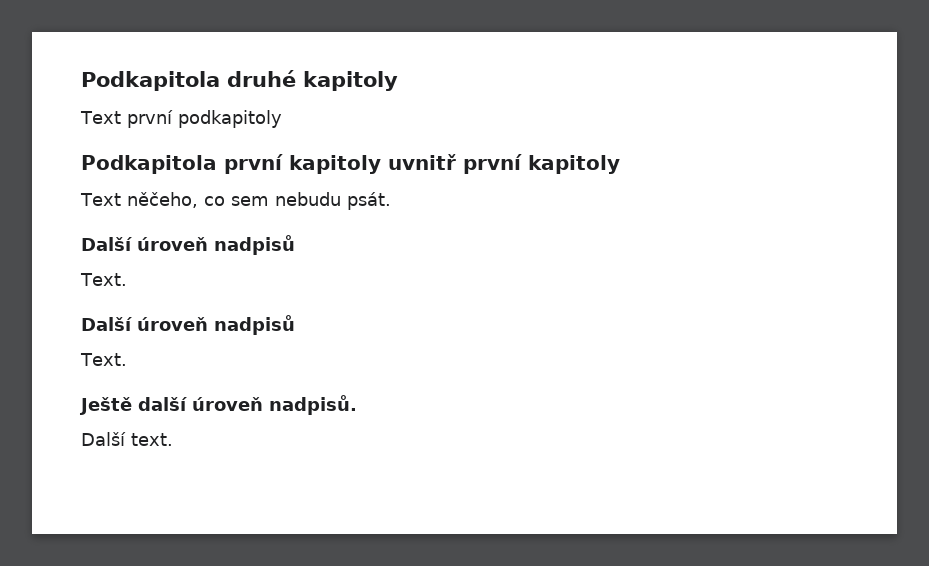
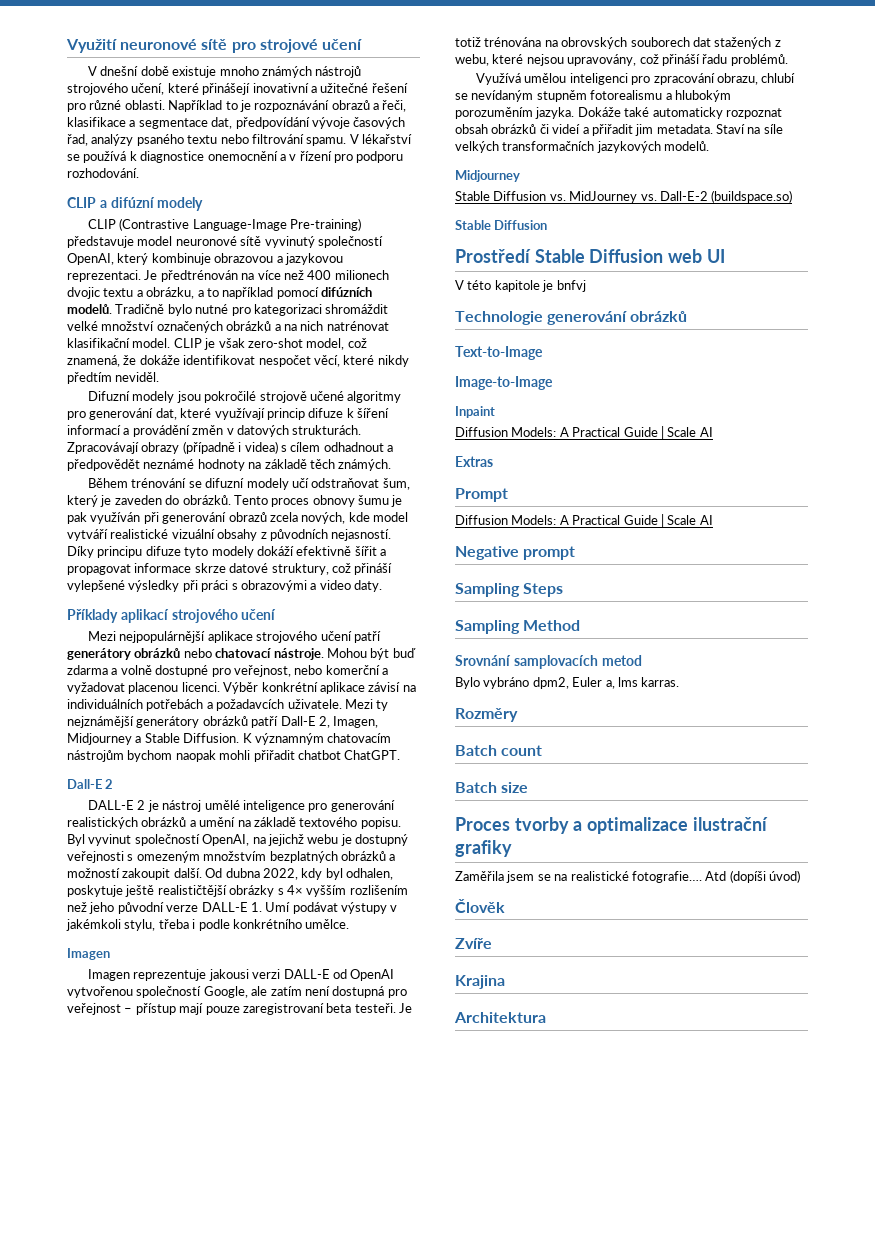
[81,70,398,91] [80,110,282,128] [81,154,620,174] [80,192,391,210] [81,235,295,255] [80,273,127,286] [81,315,295,335] [80,353,127,366] [79,395,357,415] [81,432,173,446] Podkapitola druhé kapitoly // Text první podkapitoly // Podkapitola první kapitoly uvnitř první kapitoly // Text něčeho, co sem nebudu psát. // Další úroveň nadpisů // Text. // Další úroveň nadpisů // Text. // Ještě další úroveň nadpisů. // Další text. -> [66,39,362,53] [88,66,362,78] [67,83,408,95] [67,100,407,112] [67,117,406,129] [67,134,412,146] [67,151,404,163] [67,168,139,178] [67,197,204,211] [88,218,362,231] [67,236,383,248] [67,253,343,265] [67,270,389,282] [67,287,372,299] [67,304,389,316] [67,321,389,333] [67,338,367,350] [67,355,409,367] [67,372,160,384] [88,391,402,403] [67,408,389,420] [67,425,362,437] [67,441,393,454] [67,459,392,471] [88,478,410,490] [67,495,403,507] [67,512,408,524] [67,529,392,541] [67,546,386,558] [67,563,393,575] [67,580,382,592] [67,609,277,623] [88,631,381,643] [67,648,416,660] [67,665,388,677] [67,682,416,694] [67,699,389,711] [67,716,379,728] [67,733,392,745] [67,750,401,762] [67,779,114,789] [88,800,395,812] [67,817,401,829] [67,834,408,846] [67,851,396,863] [67,868,393,880] [67,885,408,897] [67,902,398,914] [66,919,350,931] [67,948,110,960] [88,969,395,981] [67,986,407,998] [67,1003,412,1015] [455,37,781,49] [455,54,788,66] [476,73,796,85] [455,90,731,102] [455,107,782,119] [455,124,783,136] [455,141,710,153] [455,170,520,182] [455,190,793,203] [455,220,548,230] [455,249,725,263] [455,280,586,292] [455,311,688,325] [455,346,543,360] [455,376,553,390] [455,406,495,418] [455,426,713,439] [455,456,493,467] [455,488,508,502] [455,514,713,527] [455,546,576,560] [455,583,564,597] [455,620,581,634] [455,655,642,669] [455,677,680,689] [455,708,518,722] [455,745,543,756] [455,782,529,793] [455,817,768,834] [455,840,512,857] [455,870,800,883] [455,899,505,913] [455,938,492,949] [455,975,505,989] [454,1012,546,1023] Využití neuronové sítě pro strojové učení // V dnešní době existuje mnoho známých nástrojů strojového učení, které přinášejí inovativní a užitečné řešení pro různé oblasti. Například to je rozpoznávání obrazů a řeči, klasifikace a segmentace dat, předpovídání vývoje časových řad, analýzy psaného textu nebo filtrování spamu. V lékařství se používá k diagnostice onemocnění a v řízení pro podporu rozhodování. // CLIP a difúzní modely // CLIP (Contrastive Language-Image Pre-training) představuje model neuronové sítě vyvinutý společností OpenAI, který kombinuje obrazovou a jazykovou reprezentaci. Je předtrénován na více než 400 milionech dvojic textu a obrázku, a to například pomocí difúzních modelů. Tradičně bylo nutné pro kategorizaci shromáždit velké množství označených obrázků a na nich natrénovat klasifikační model. CLIP je však zero-shot model, což znamená, že dokáže identifikovat nespočet věcí, které nikdy předtím neviděl. // Difuzní modely jsou pokročilé strojově učené algoritmy pro generování dat, které využívají princip difuze k šíření informací a provádění změn v datových strukturách. Zpracovávají obrazy (případně i videa) s cílem odhadnout a předpovědět neznámé hodnoty na základě těch známých. // Během trénování se difuzní modely učí odstraňovat šum, který je zaveden do obrázků. Tento proces obnovy šumu je pak využíván při generování obrazů zcela nových, kde model vytváří realistické vizuální obsahy z původních nejasností. Díky principu difuze tyto modely dokáží efektivně šířit a propagovat informace skrze datové struktury, což přináší vylepšené výsledky při práci s obrazovými a video daty. // Příklady aplikací strojového učení // Mezi nejpopulárnější aplikace strojového učení patří generátory obrázků nebo chatovací nástroje. Mohou být buď zdarma a volně dostupné pro veřejnost, nebo komerční a vyžadovat placenou licenci. Výběr konkrétní aplikace závisí na individuálních potřebách a požadavcích uživatele. Mezi ty nejznámější generátory obrázků patří Dall-E 2, Imagen, Midjourney a Stable Diffusion. K významným chatovacím nástrojům bychom naopak mohli přiřadit chatbot ChatGPT. // Dall-E 2 // DALL-E 2 je nástroj umělé inteligence pro generování realistických obrázků a umění na základě textového popisu. Byl vyvinut společností OpenAI, na jejichž webu je dostupný veřejnosti s omezeným množstvím bezplatných obrázků a možností zakoupit další. Od dubna 2022, kdy byl odhalen, poskytuje ještě realističtější obrázky s 4× vyšším rozlišením než jeho původní verze DALL-E 1. Umí podávat výstupy v jakémkoli stylu, třeba i podle konkrétního umělce. // Imagen // Imagen reprezentuje jakousi verzi DALL-E od OpenAI vytvořenou společností Google, ale zatím není dostupná pro veřejnost – přístup mají pouze zaregistrovaní beta testeři. Je totiž trénována na obrovských souborech dat stažených z webu, které nejsou upravovány, což přináší řadu problémů. // Využívá umělou inteligenci pro zpracování obrazu, chlubí se nevídaným stupněm fotorealismu a hlubokým porozuměním jazyka. Dokáže také automaticky rozpoznat obsah obrázků či videí a přiřadit jim metadata. Staví na síle velkých transformačních jazykových modelů. // Midjourney // Stable Diffusion vs. MidJourney vs. Dall-E-2 (buildspace.so) // Stable Diffusion // Prostředí Stable Diffusion web UI // V této kapitole je bnfvj // Technologie generování obrázků // Text-to-Image // Image-to-Image // Inpaint // Diffusion Models: A Practical Guide | Scale AI // Extras // Prompt // Diffusion Models: A Practical Guide | Scale AI // Negative prompt // Sampling Steps // Sampling Method // Srovnání samplovacích metod // Bylo vybráno dpm2, Euler a, lms karras. // Rozměry // Batch count // Batch size // Proces tvorby a optimalizace ilustrační grafiky // Zaměřila jsem se na realistické fotografie…. Atd (dopíši úvod) // Člověk // Zvíře // Krajina // Architektura

